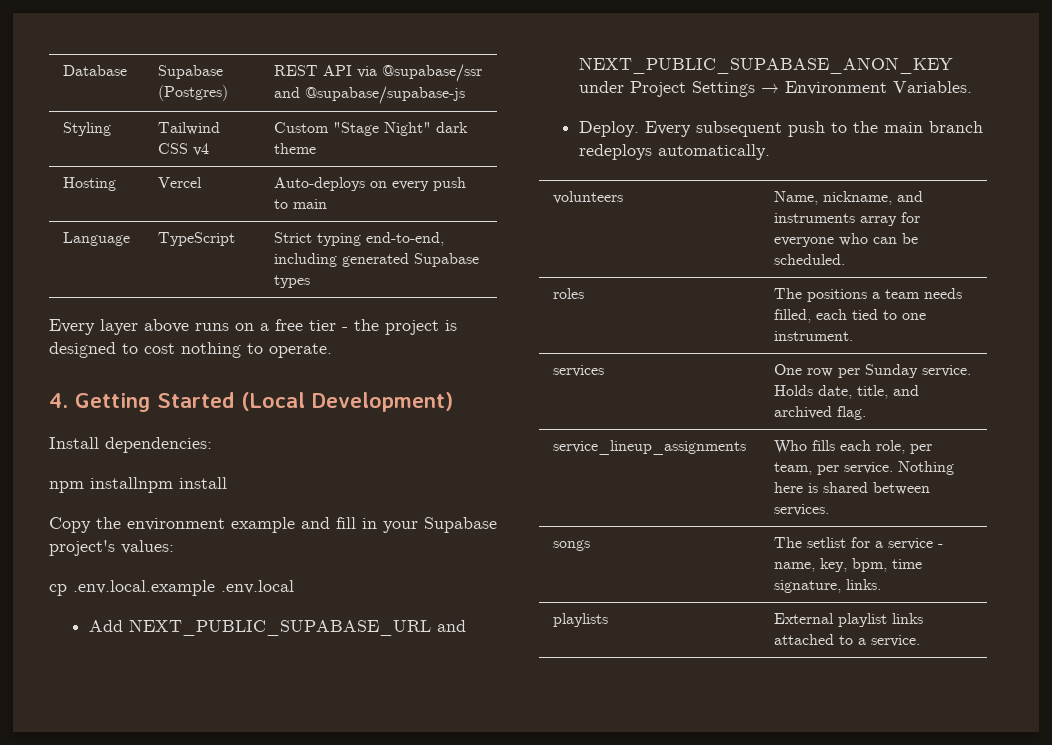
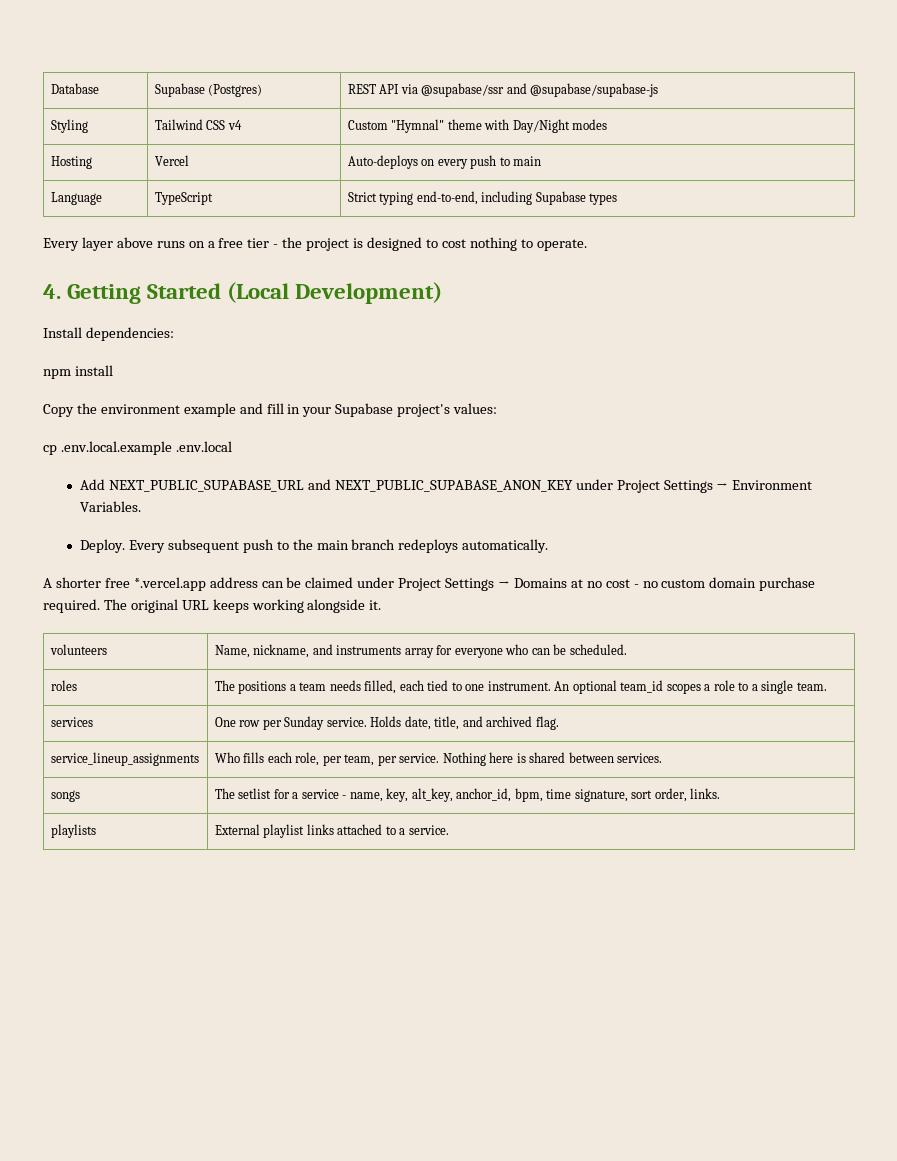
[332,122,468,136] [273,143,316,154] "Stage Night" dark theme -> [391,119,608,133] "Hymnal" theme with Day/Night modes
[341,253,409,267] generated -> (533, 198) none
[90,477,173,493] installnpm -> (71, 374) none
(771, 152) none -> [43,577,816,591] [43,599,382,613] // A shorter free *.vercel.app address can be claimed under Project Settings → Domains at no cost - no custom domain purchase required. The original URL keeps working alongside it.
(853, 336) none -> [554,680,827,694] An optional team_id scopes a role to a single team.
(847, 565) none -> [411,788,512,802] alt_key, anchor_id,
(841, 586) none -> [631,788,687,802] sort order,

